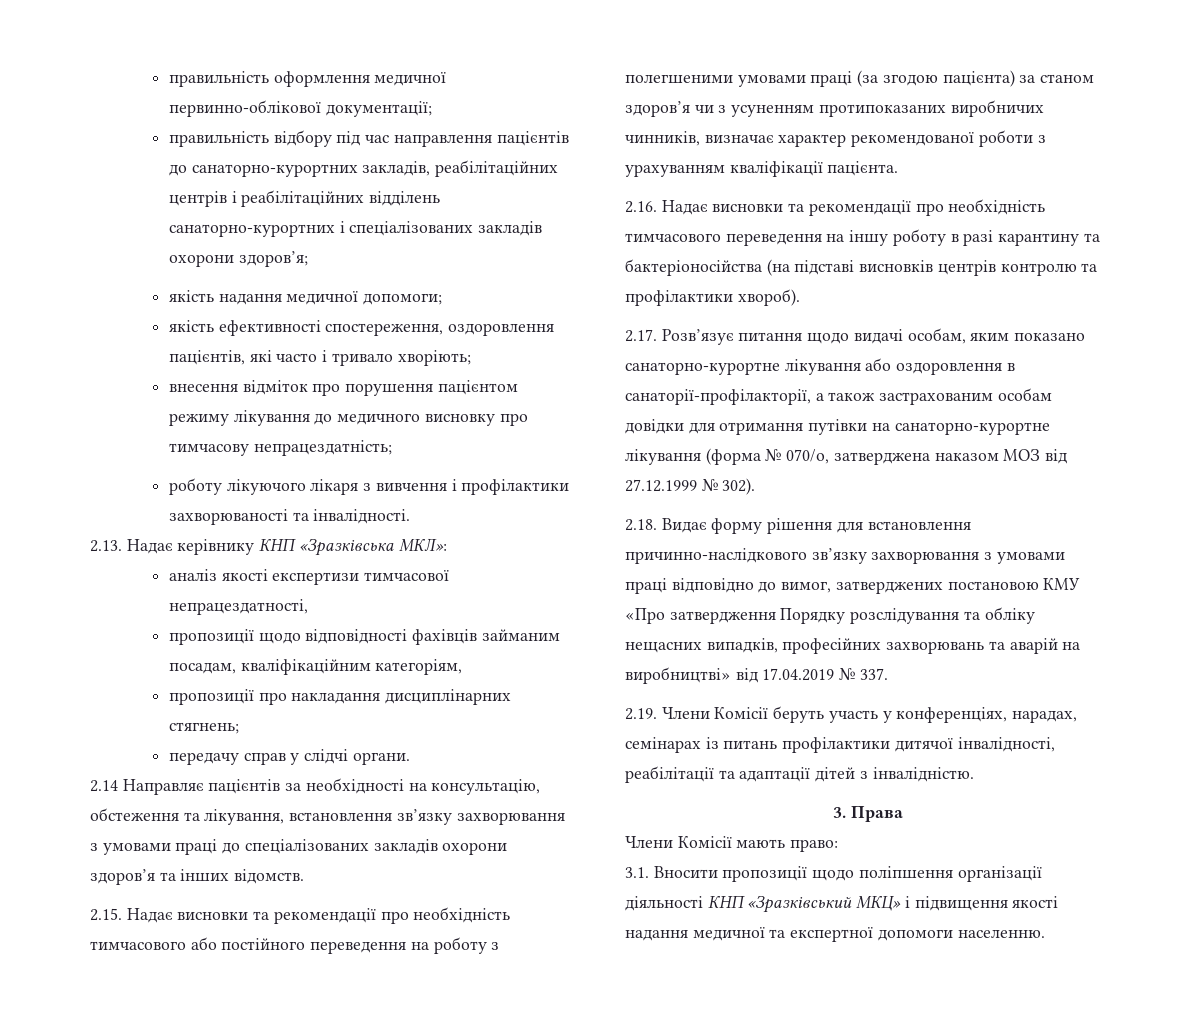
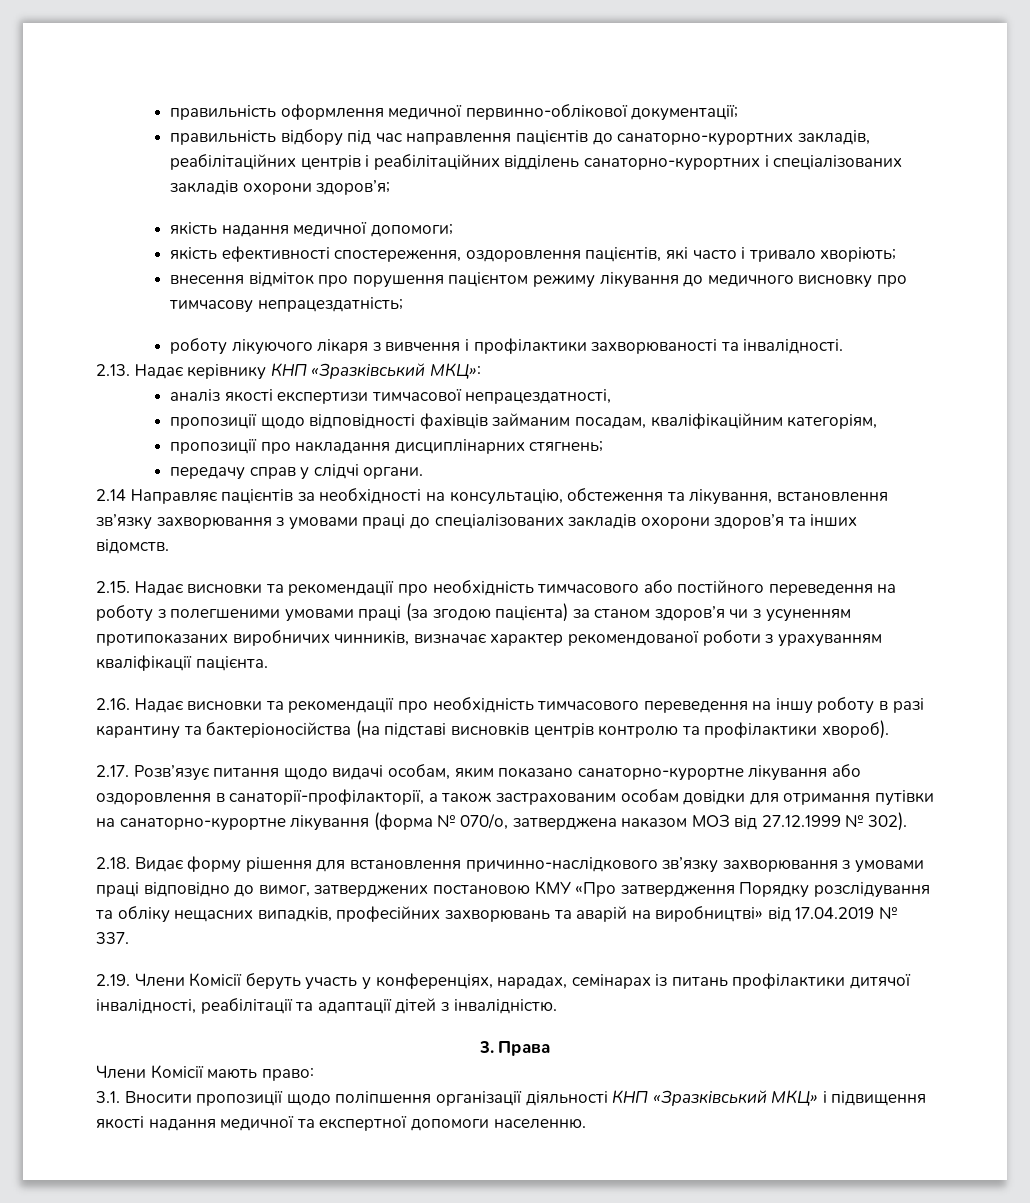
[298,538,447,556] «Зразківська МКЛ»: -> [311,363,481,379] «Зразківський МКЦ»:

